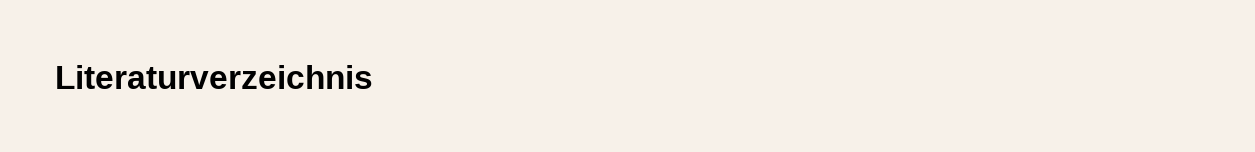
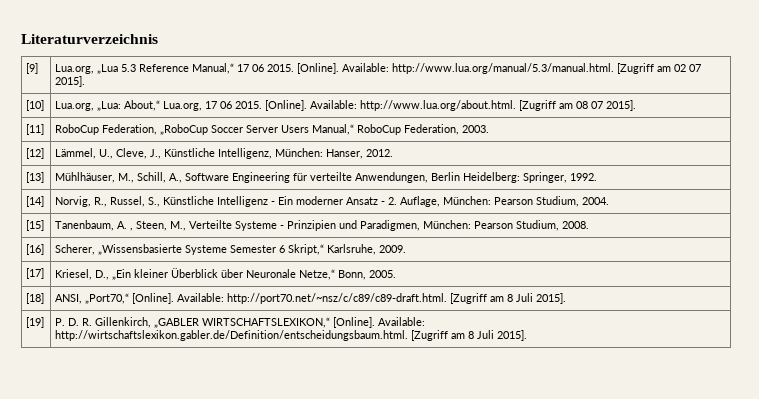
(373, 77) none -> [26,63,39,74] [55,63,702,74] [55,76,86,87] [26,100,45,111] [55,100,637,111] [26,124,45,135] [55,124,490,135] [26,148,45,159] [55,148,394,159] [26,172,45,183] [55,172,598,183] [26,196,45,207] [55,196,610,207] [26,220,45,231] [55,220,590,231] [26,244,45,255] [55,244,407,255] [26,268,45,279] [55,268,397,280] [26,293,45,304] [55,293,567,304] [26,317,45,328] [55,317,426,328] [55,330,528,341] // [9] | Lua.org, „Lua 5.3 Reference Manual,“ 17 06 2015. [Online]. Available: http://www.lua.org/manual/5.3/manual.html. [Zugriff am 02 07 2015]. // [10] | Lua.org, „Lua: About,“ Lua.org, 17 06 2015. [Online]. Available: http://www.lua.org/about.html. [Zugriff am 08 07 2015]. // [11] | RoboCup Federation, „RoboCup Soccer Server Users Manual,“ RoboCup Federation, 2003. // [12] | Lämmel, U., Cleve, J., Künstliche Intelligenz, München: Hanser, 2012. // [13] | Mühlhäuser, M., Schill, A., Software Engineering für verteilte Anwendungen, Berlin Heidelberg: Springer, 1992. // [14] | Norvig, R., Russel, S., Künstliche Intelligenz - Ein moderner Ansatz - 2. Auflage, München: Pearson Studium, 2004. // [15] | Tanenbaum, A. , Steen, M., Verteilte Systeme - Prinzipien und Paradigmen, München: Pearson Studium, 2008. // [16] | Scherer, „Wissensbasierte Systeme Semester 6 Skript,“ Karlsruhe, 2009. // [17] | Kriesel, D., „Ein kleiner Überblick über Neuronale Netze,“ Bonn, 2005. // [18] | ANSI, „Port70,“ [Online]. Available: http://port70.net/~nsz/c/c89/c89-draft.html. [Zugriff am 8 Juli 2015]. // [19] | P. D. R. Gillenkirch, „GABLER WIRTSCHAFTSLEXIKON,“ [Online]. Available: http://wirtschaftslexikon.gabler.de/Definition/entscheidungsbaum.html. [Zugriff am 8 Juli 2015].

